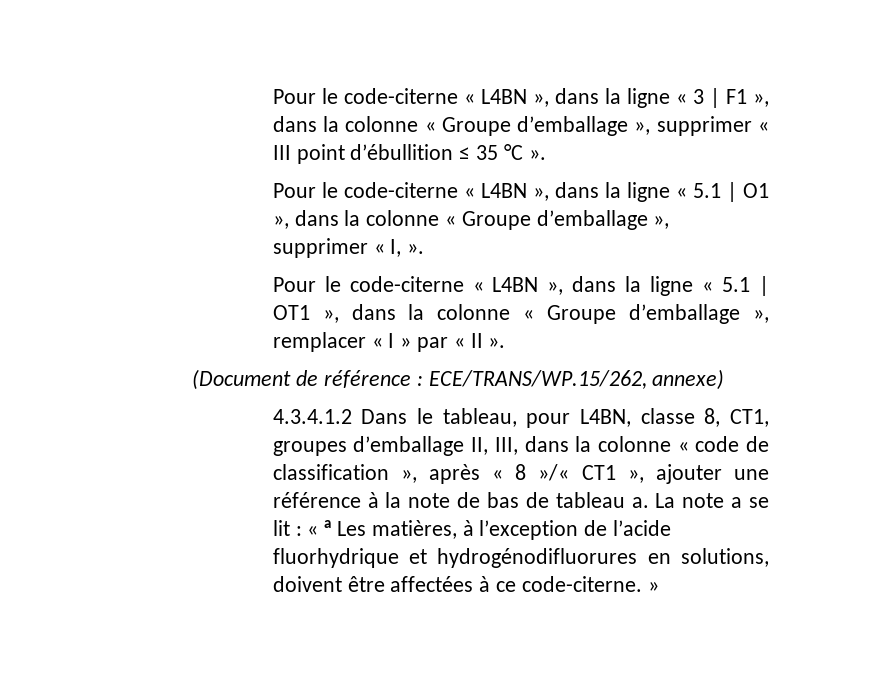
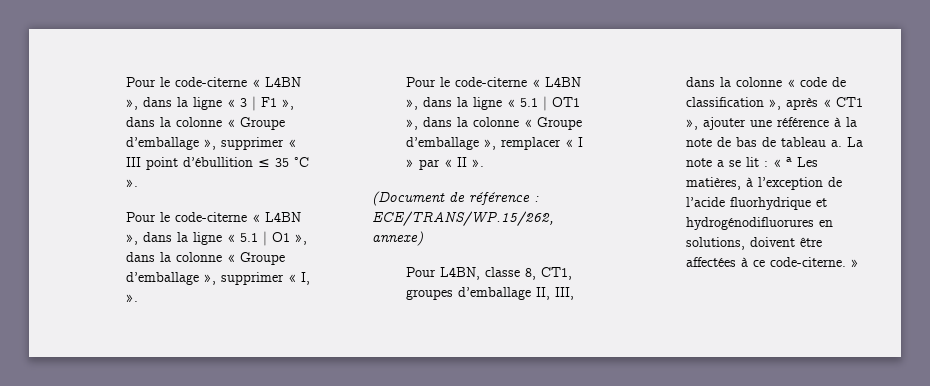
[272,408,571,428] 4.3.4.1.2 Dans le tableau, pour -> [406,267,437,277] Pour
[515,464,570,481] 8 »/« -> (832, 103) none

